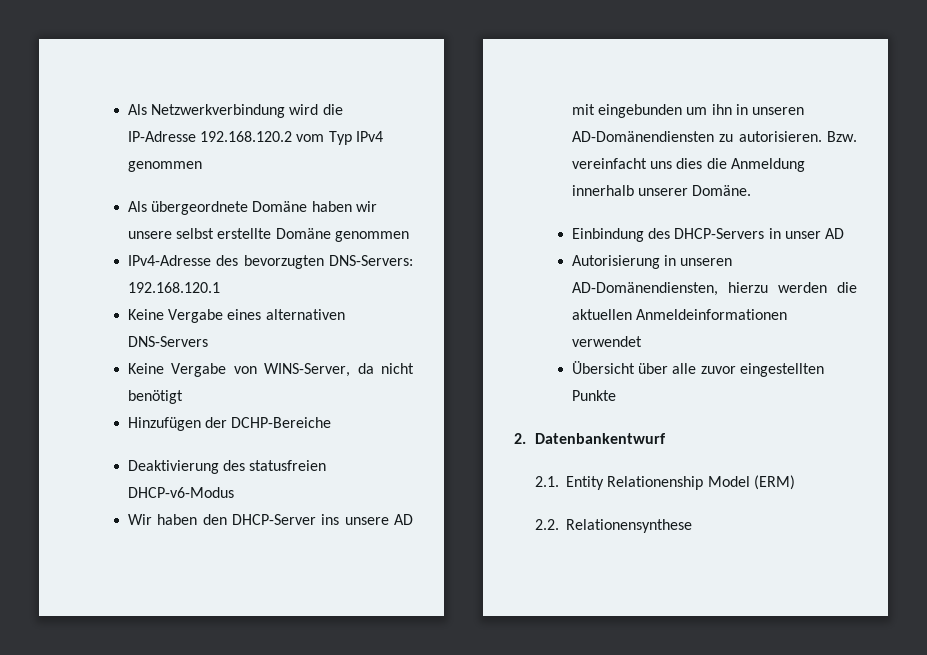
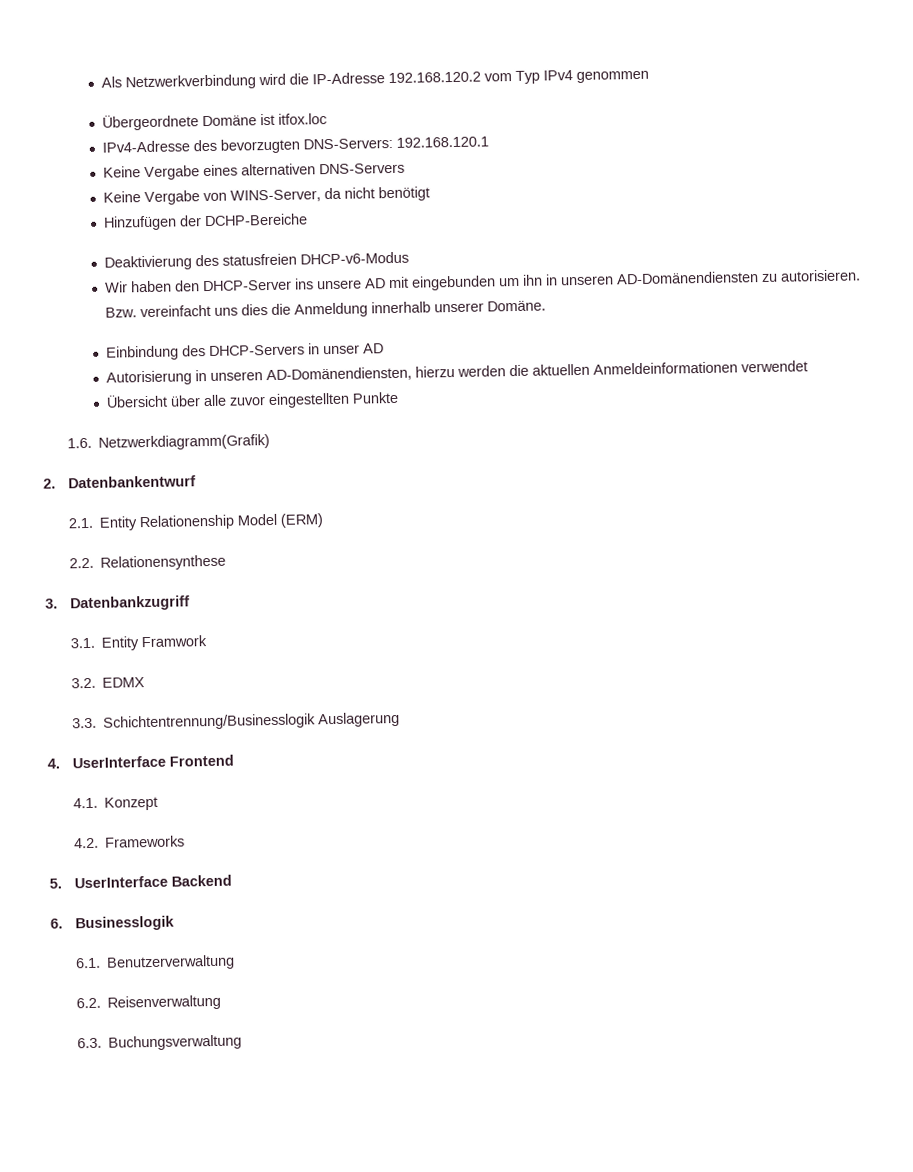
[128,201,377,215] [128,228,409,242] Als übergeordnete Domäne haben wir unsere selbst erstellte Domäne genommen -> [101,113,327,131] Übergeordnete Domäne ist itfox.loc
(617, 395) none -> [66,434,270,451] // 1.6. Netzwerkdiagramm(Grafik)
(693, 526) none -> [45,595,190,612] [69,635,207,651] [70,677,145,689] [71,711,400,731] [47,754,234,769] [72,796,158,811] [73,835,185,849] [49,874,232,889] [50,915,175,932] [74,954,235,971] [75,994,221,1011] [76,1034,242,1051] // 3. Datenbankzugriff // 3.1. Entity Framwork // 3.2. EDMX // 3.3. Schichtentrennung/Businesslogik Auslagerung // 4. UserInterface Frontend // 4.1. Konzept // 4.2. Frameworks // 5. UserInterface Backend // 6. Businesslogik // 6.1. Benutzerverwaltung // 6.2. Reisenverwaltung // 6.3. Buchungsverwaltung

